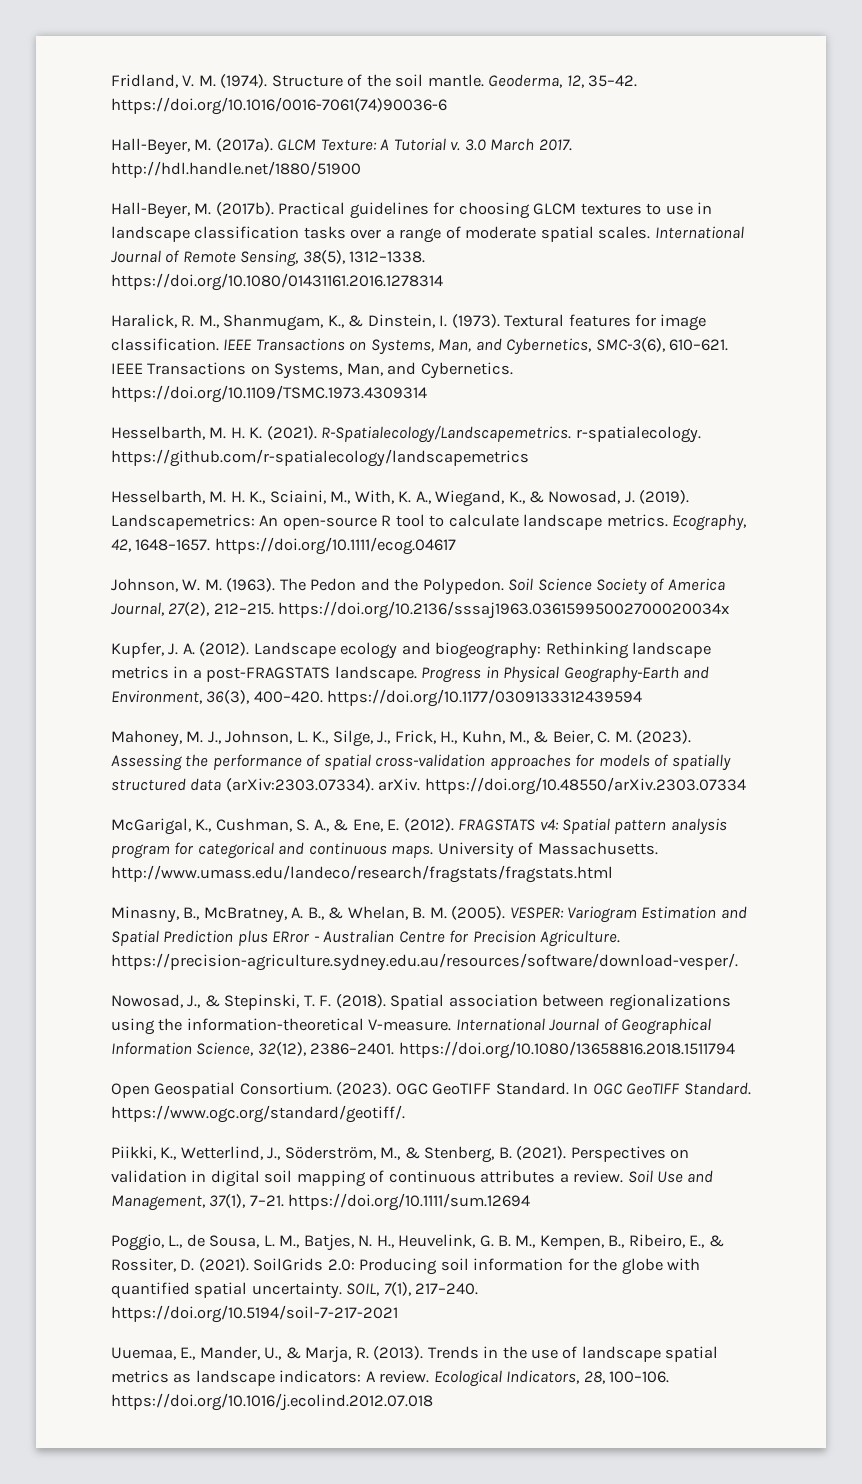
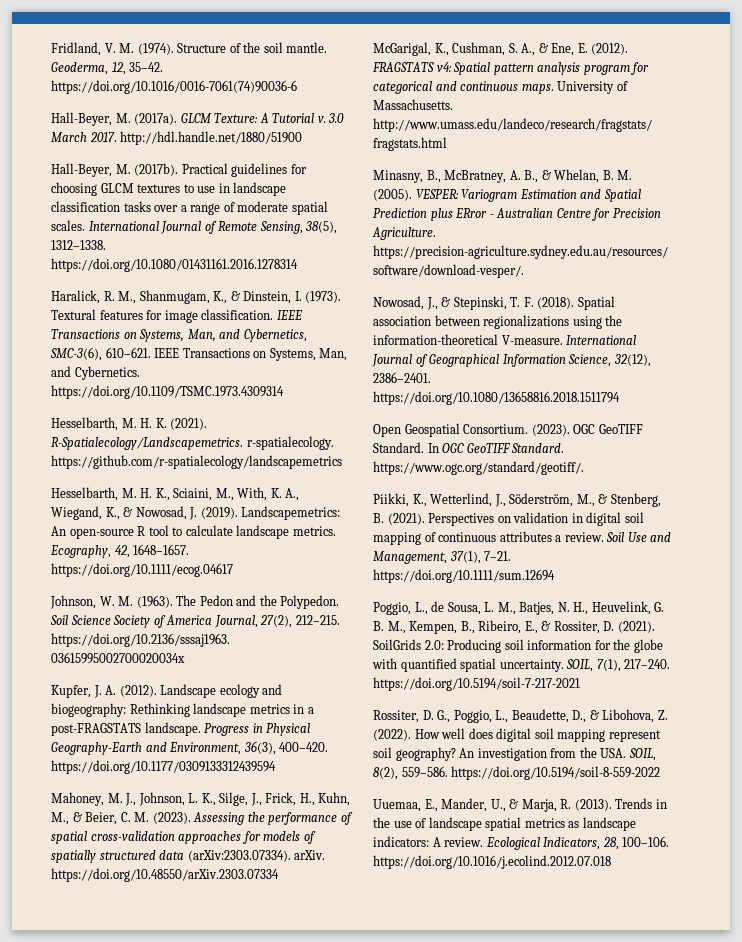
(398, 1314) none -> [373,709,668,723] [373,728,661,742] [373,747,656,761] [373,766,661,780] // Rossiter, D. G., Poggio, L., Beaudette, D., & Libohova, Z. (2022). How well does digital soil mapping represent soil geography? An investigation from the USA. SOIL, 8(2), 559–586. https://doi.org/10.5194/soil-8-559-2022

